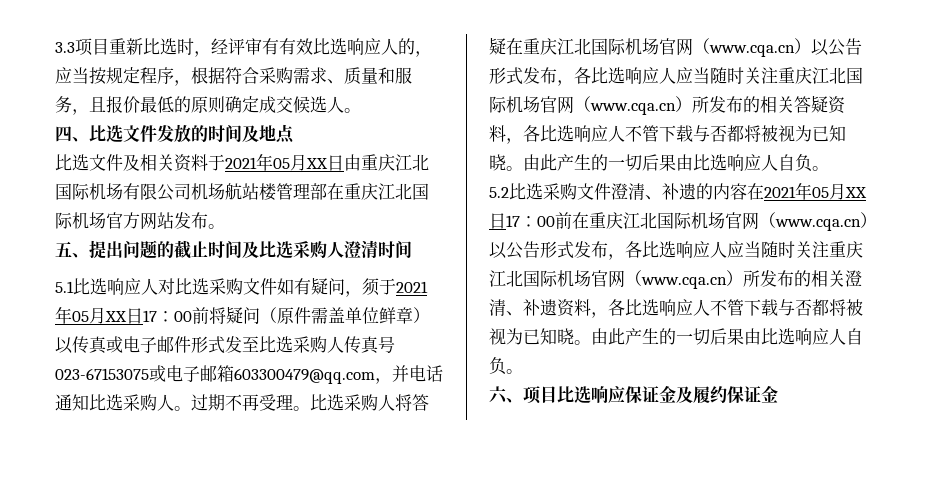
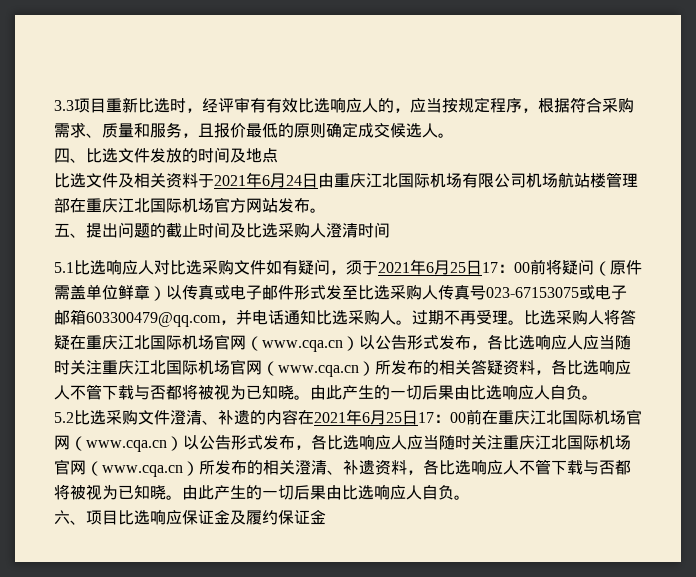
[273,154,328,171] 05月XX -> [262,173,302,188] 6月24
[72,307,127,324] 05月XX -> [426,260,466,275] 6月25
[812,183,867,200] 05月XX -> [362,410,402,425] 6月25

